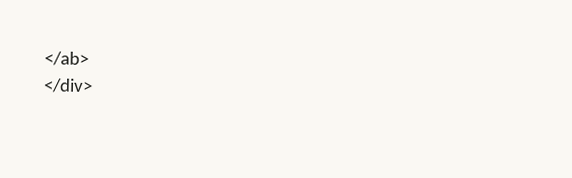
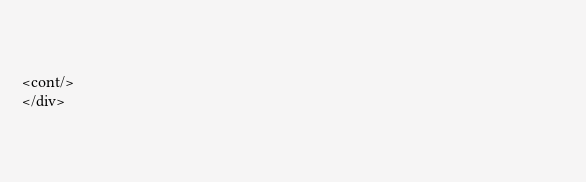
[44,51,89,67] </ab> -> [22,76,74,88] <cont/>

